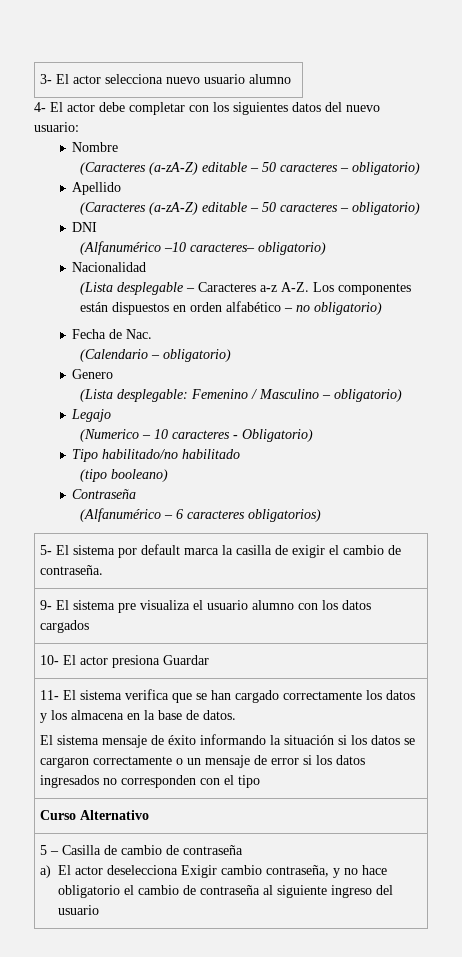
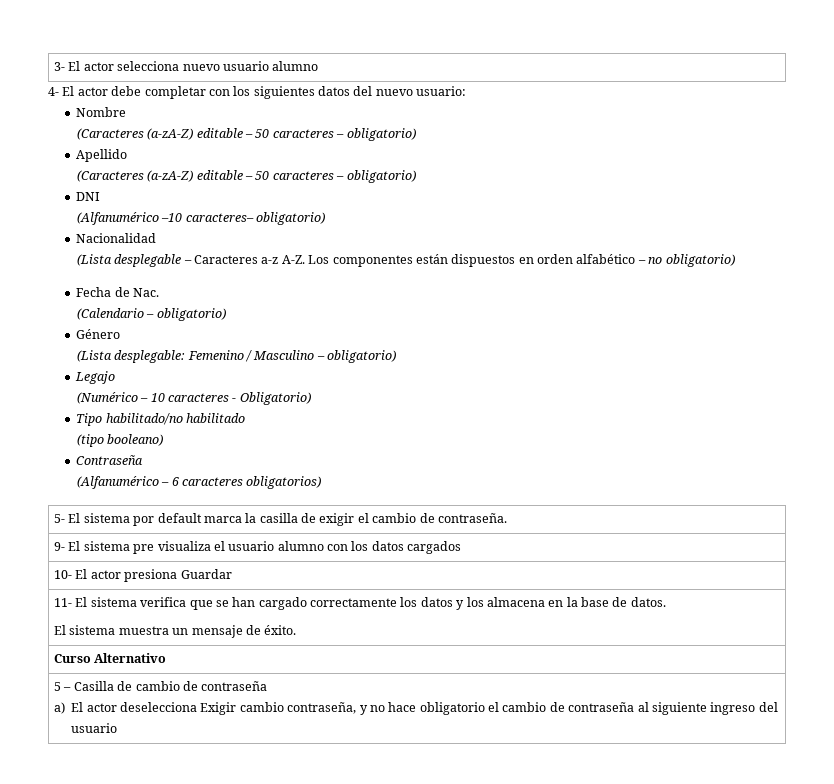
[72,369,114,379] Genero -> [76,329,121,339] Género
[79,429,139,442] (Numerico -> [76,392,138,404] (Numérico
[101,734,415,748] [39,755,365,768] [39,775,260,788] mensaje de éxito informando la situación si los datos se cargaron correctamente o un mensaje de error si los datos ingresados no corresponden con el tipo -> [118,625,297,638] muestra un mensaje de éxito.

